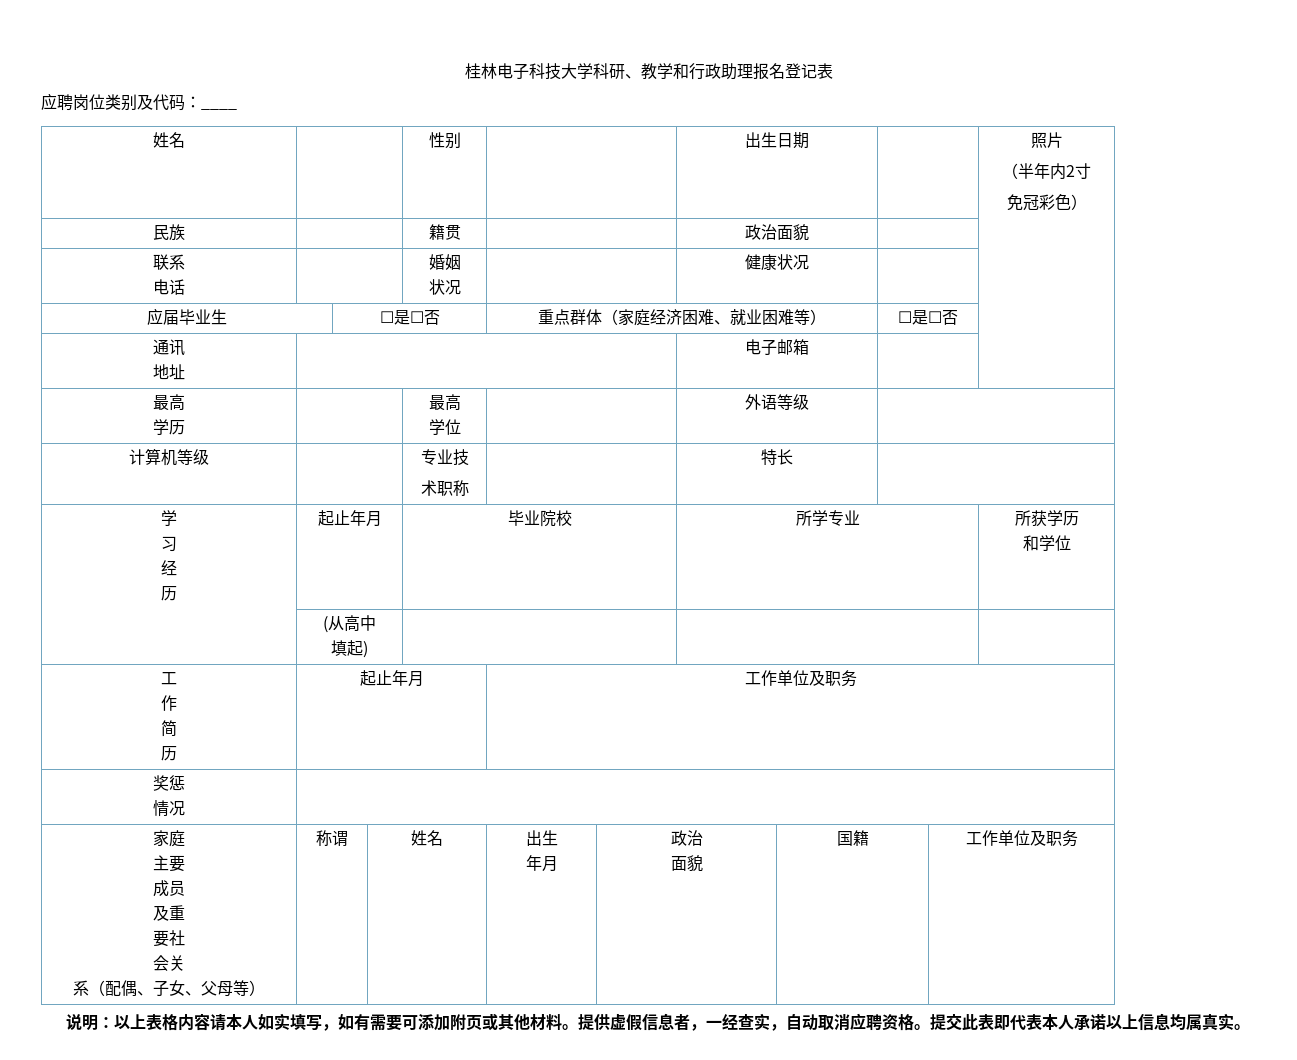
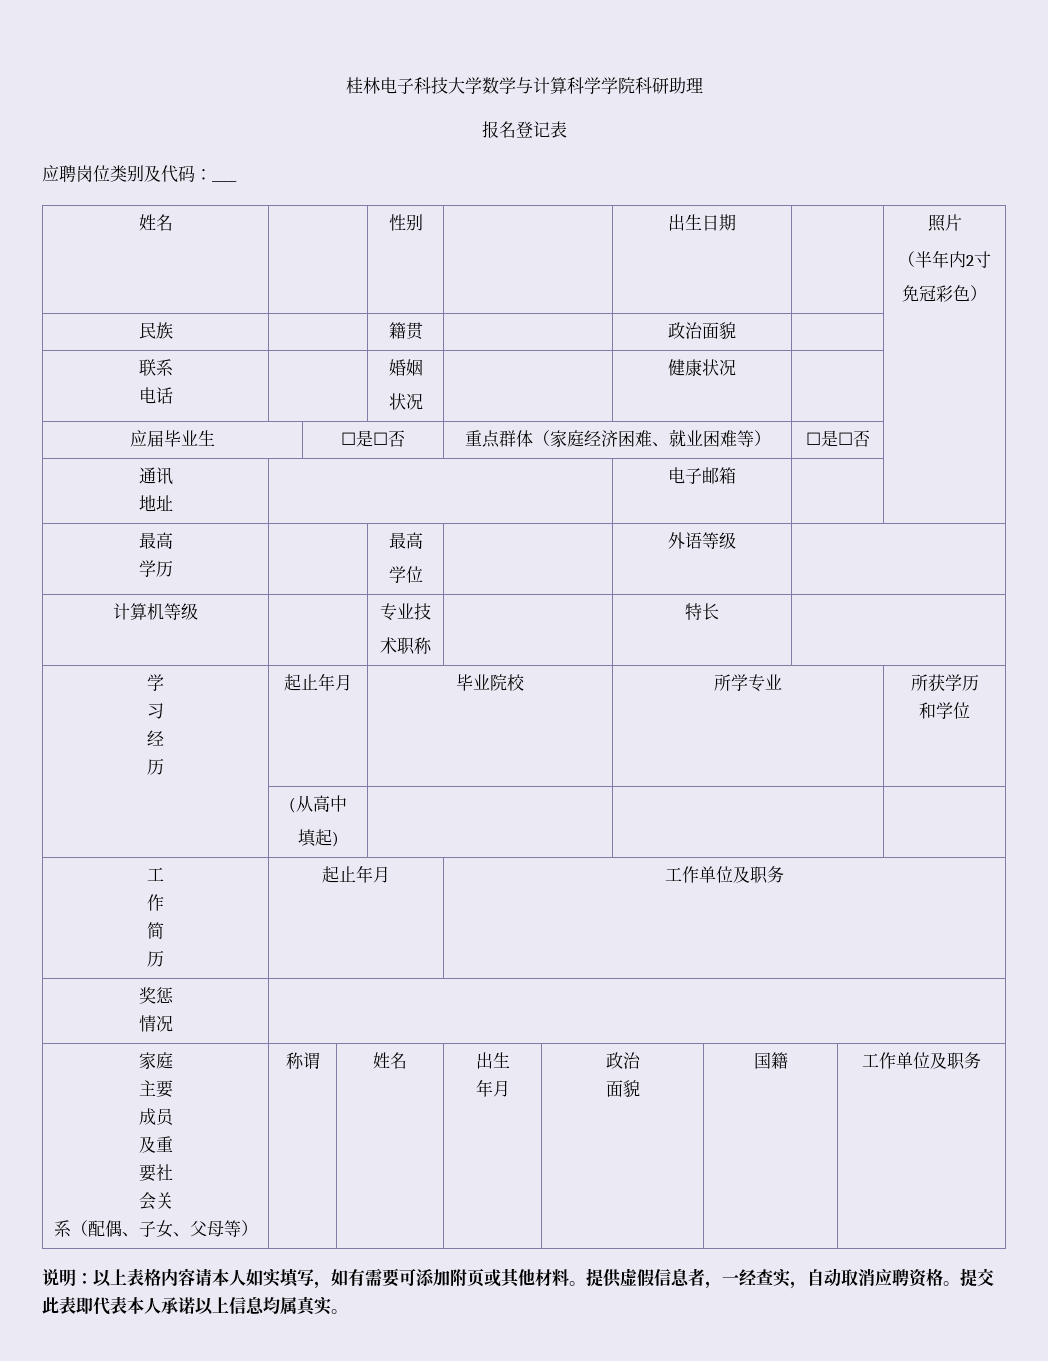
[592,63,721,80] 科研、教学和行政 -> [481,77,669,94] 数学与计算科学学院科研
(753, 71) none -> (703, 85) //

